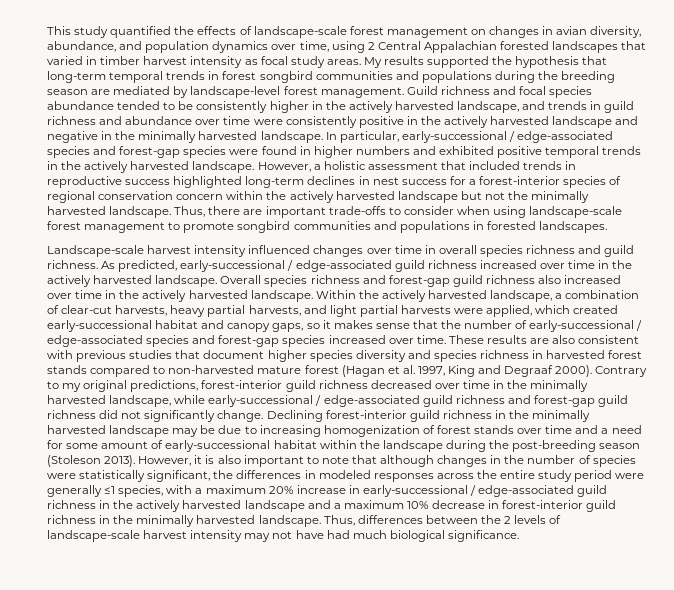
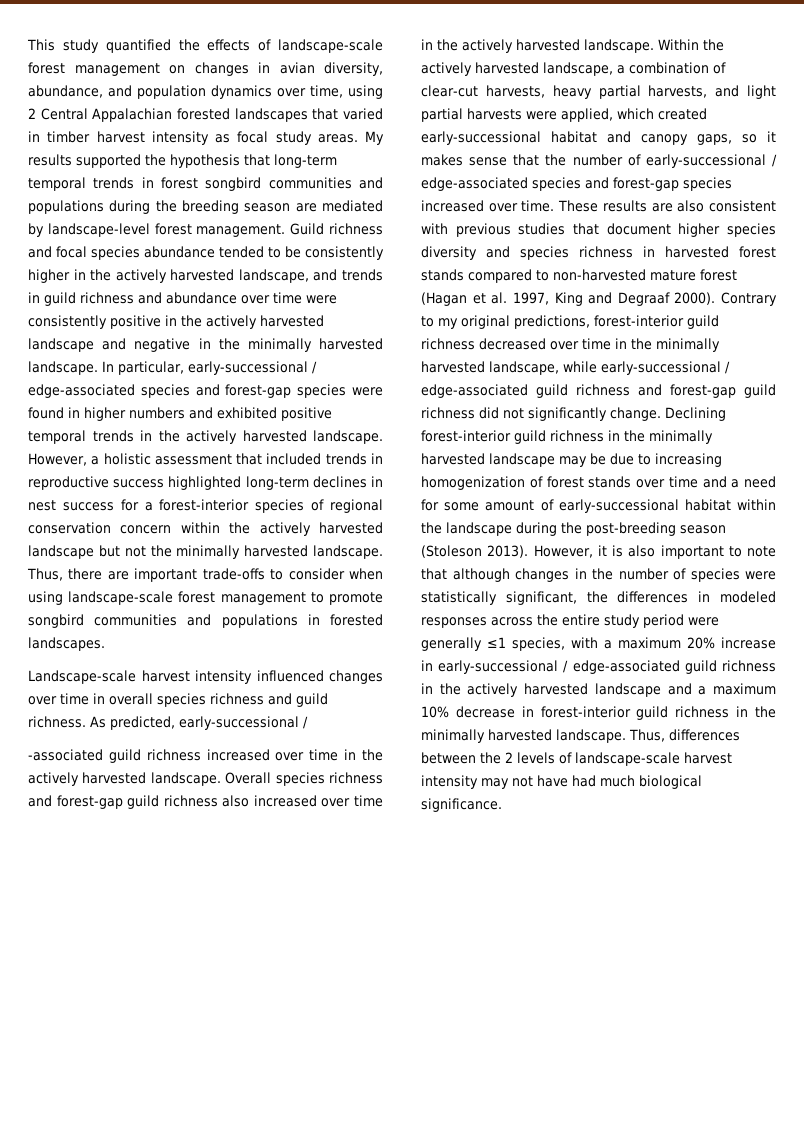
[295,260,392,272] edge-associated -> [28,749,103,761] // -associated

